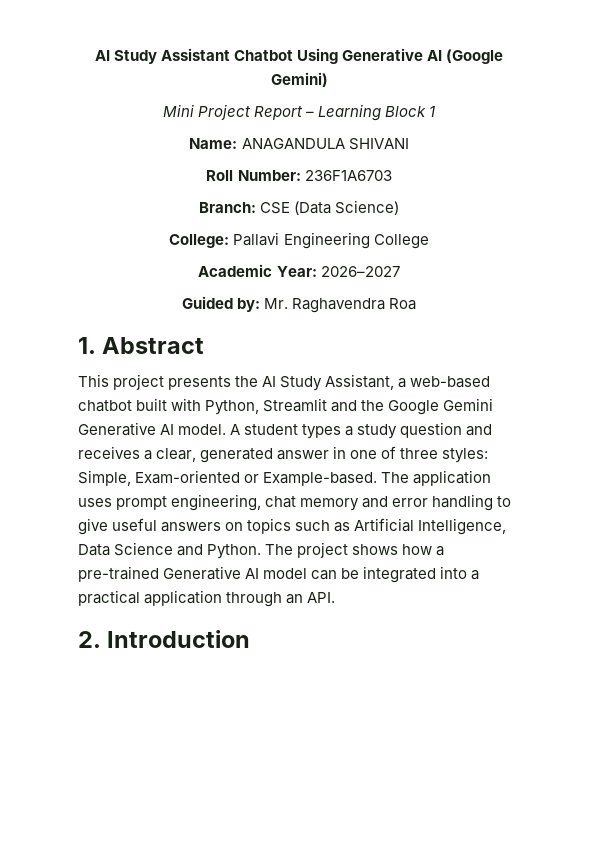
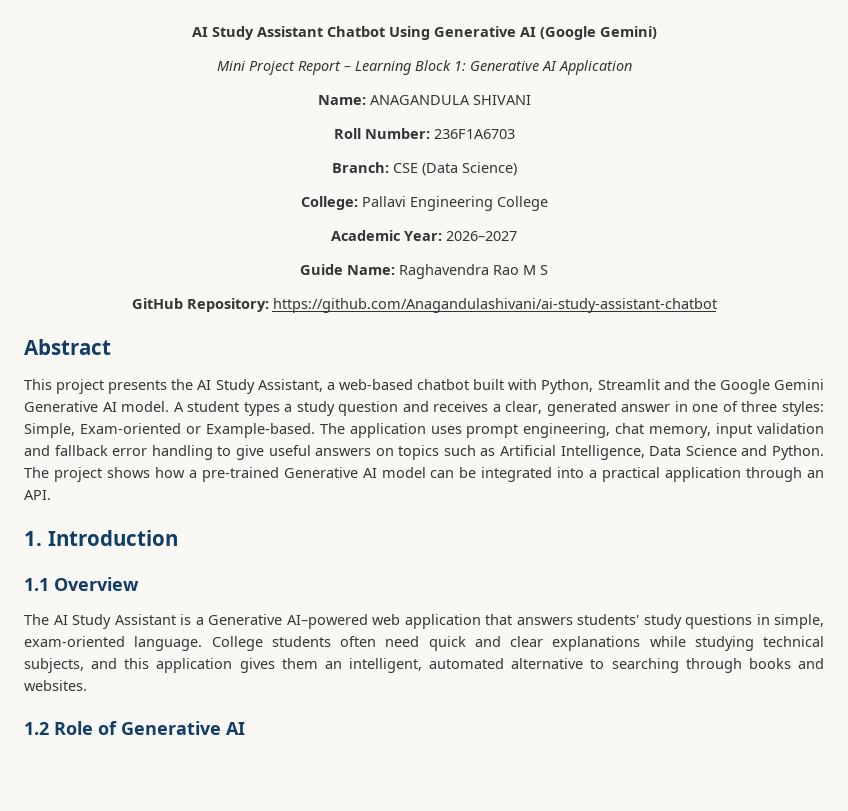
[429,106,436,117] 1 -> [453,60,632,75] 1: Generative AI Application
[181,296,417,313] [78,337,96,354] Guided by: Mr. Raghavendra Roa // 1. -> [300,264,548,279] [131,298,717,313] Guide Name: Raghavendra Rao M S // GitHub Repository: https://github.com/Anagandulashivani/ai-study-assistant-chatbot //
[300,496,389,511] memory and -> [649,423,824,438] [24,445,108,456] memory, input validation and fallback
[78,631,101,648] 2. -> [24,531,42,546] 1.
(251, 639) none -> [24,577,139,591] [24,614,824,629] [24,636,824,651] [24,658,824,673] [24,680,87,691] [24,721,245,735] // 1.1 Overview // The AI Study Assistant is a Generative AI–powered web application that answers students' study questions in simple, exam-oriented language. College students often need quick and clear explanations while studying technical subjects, and this application gives them an intelligent, automated alternative to searching through books and websites. // 1.2 Role of Generative AI

